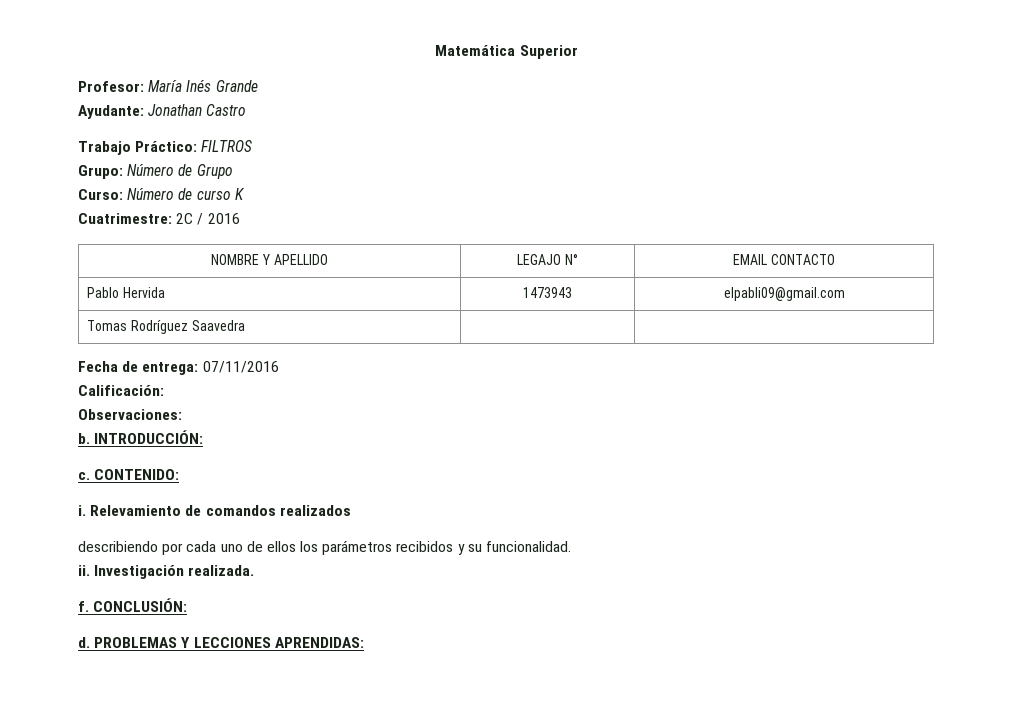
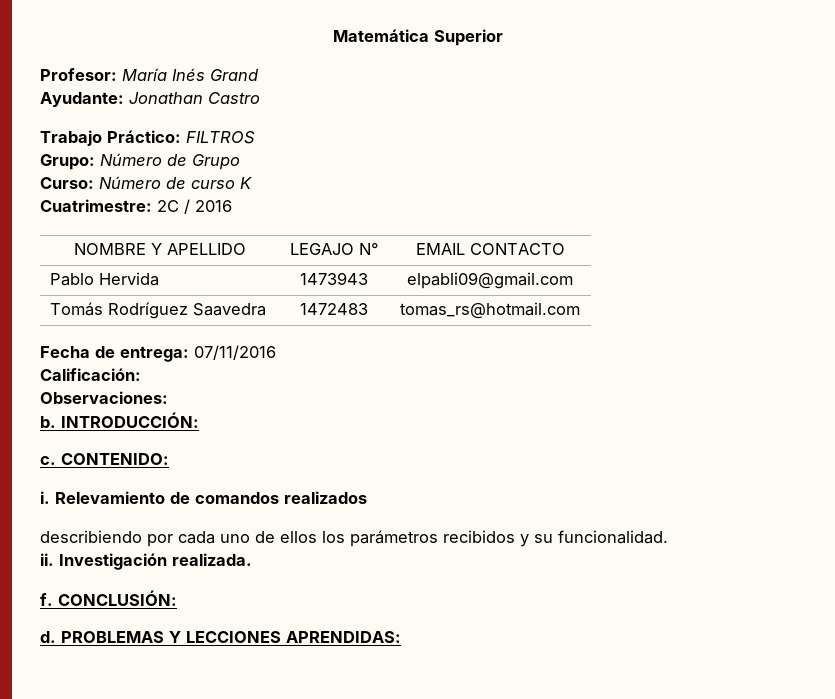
[215,80,258,92] Grande -> [210,69,259,81] Grand
[86,320,127,331] Tomas -> [50,302,104,316] Tomás
(245, 325) | -> [300,303,368,315] [400,302,580,319] 1472483 | tomas_rs@hotmail.com

